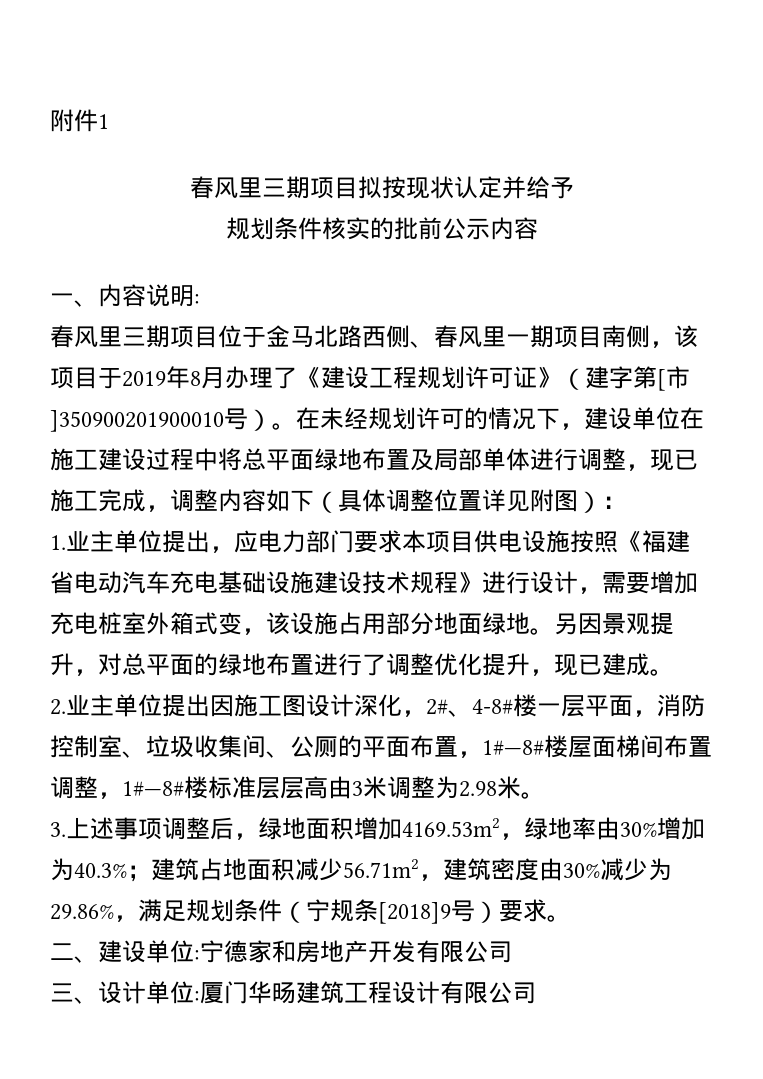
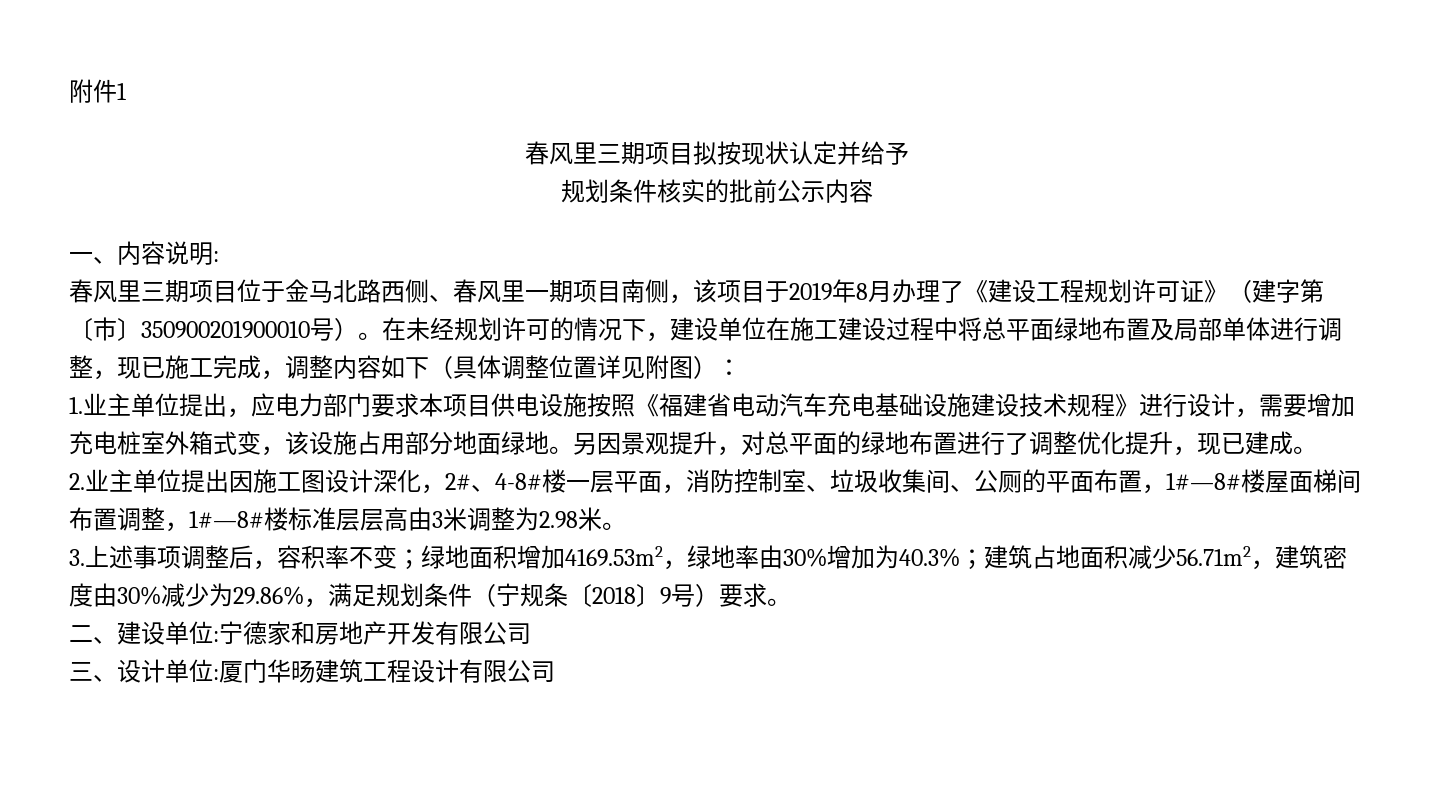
[657,366,690,391] [50,410,224,432] [市]350900201900010 -> [69,317,310,341] 〔市〕350900201900010
(258, 836) none -> [277,545,421,570] 容积率不变；
[378,902,451,924] [2018]9 -> [568,584,671,607] 〔2018〕9

